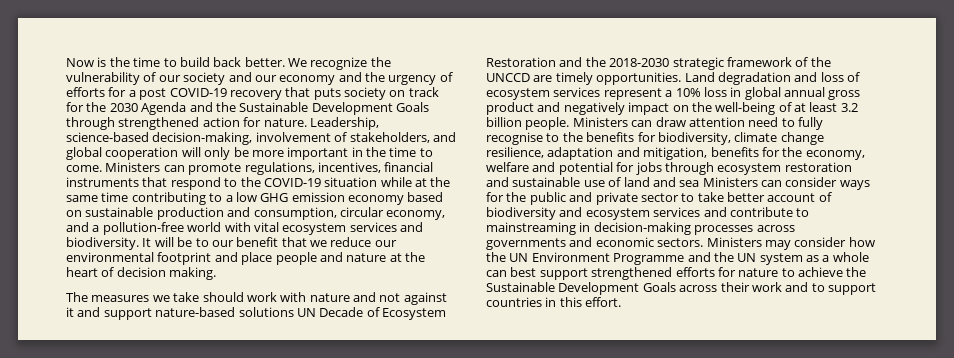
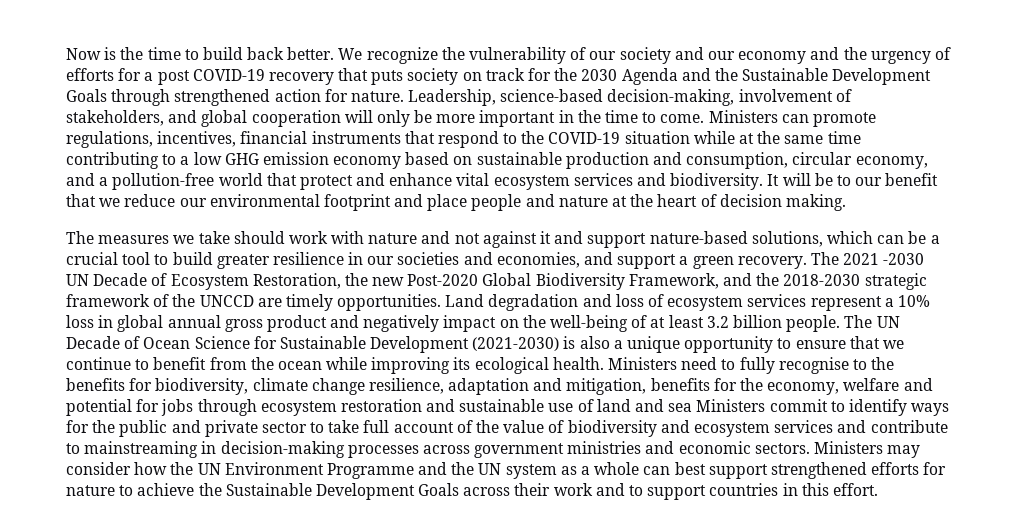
[224,222,251,232] with -> [266,173,453,190] that protect and enhance
[238,307,446,320] [486,57,556,67] solutions UN Decade of Ecosystem Restoration -> [751,231,940,247] [66,252,925,269] [66,273,719,290] solutions, which can be a crucial tool to build greater resilience in our societies and economies, and support a green recovery. The 2021 -2030 UN Decade of Ecosystem Restoration, the new Post-2020 Global Biodiversity Framework,
[572,117,745,127] Ministers can draw attention -> [844,315,900,328] [66,336,904,353] [66,357,678,374] The UN Decade of Ocean Science for Sustainable Development (2021-2030) is also a unique opportunity to ensure that we continue to benefit from the ocean while improving its ecological health. Ministers
[761,177,838,187] can consider -> [769,399,907,416] commit to identify
[727,192,765,202] better -> [363,420,390,433] full
(832, 197) none -> [476,420,565,433] the value of
[486,238,566,250] governments -> [474,441,642,458] government ministries

